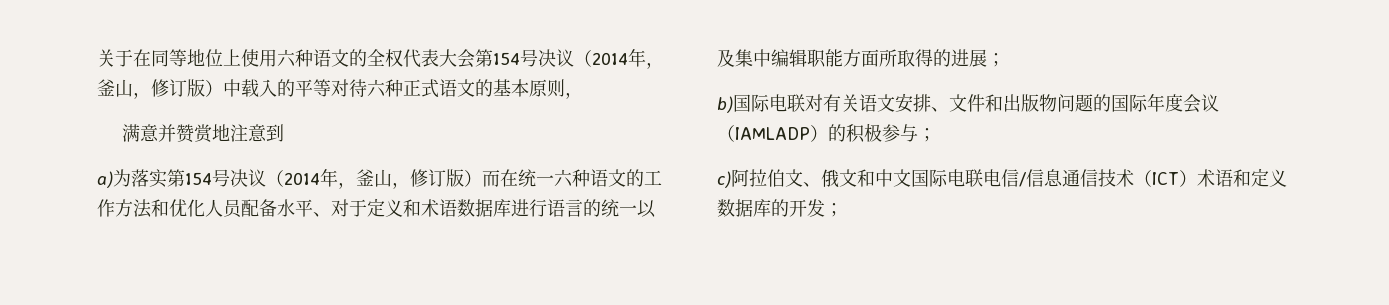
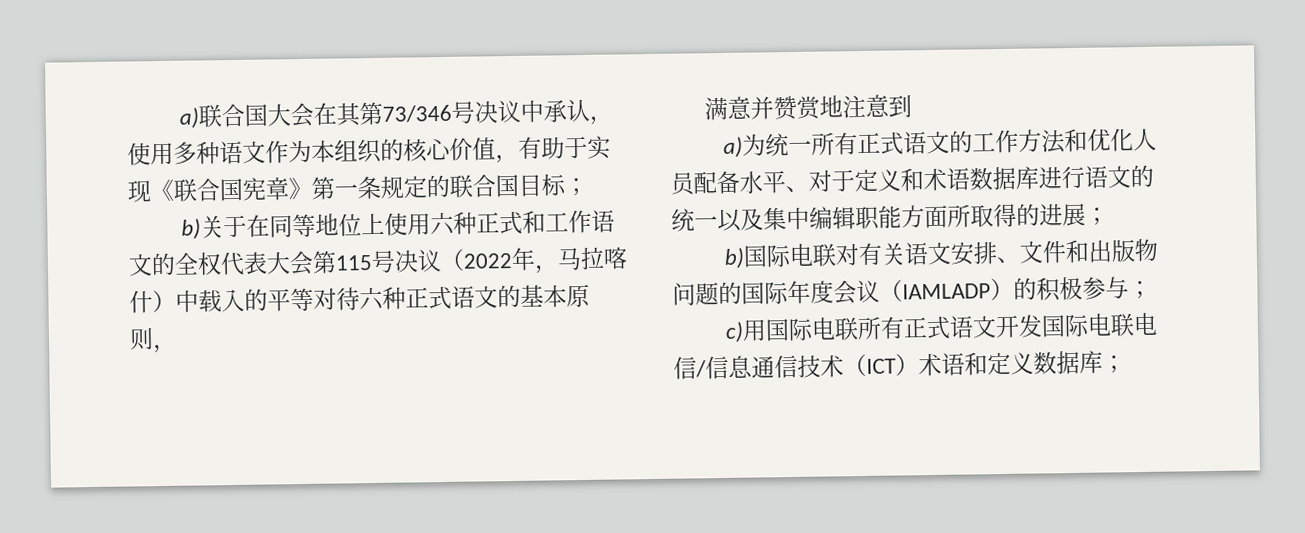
(97, 58) none -> [179,98,614,129] [127,135,611,166] [127,173,588,203] [181,218,202,240] a)联合国大会在其第73/346号决议中承认，使用多种语文作为本组织的核心价值，有助于实现《联合国宪章》第一条规定的联合国目标； // b)
(313, 58) none -> [476,209,593,235] 正式和工作
[493,48,664,69] [97,79,205,99] 154号决议（2014年，釜山，修订版 -> [335,246,628,274] [129,290,153,314] 115号决议（2022年，马拉喀什
[131,168,590,189] 落实第154号决议（2014年，釜山，修订版）而在统一六种 -> [765,131,905,157] 统一所有正式
[565,199,583,217] 言 -> [1107,165,1131,189] 文
[731,169,911,188] 阿拉伯文、俄文和中文 -> [742,314,1044,342] 用国际电联所有正式语文开发
[771,199,825,217] 的开发 -> (1103, 362) none

